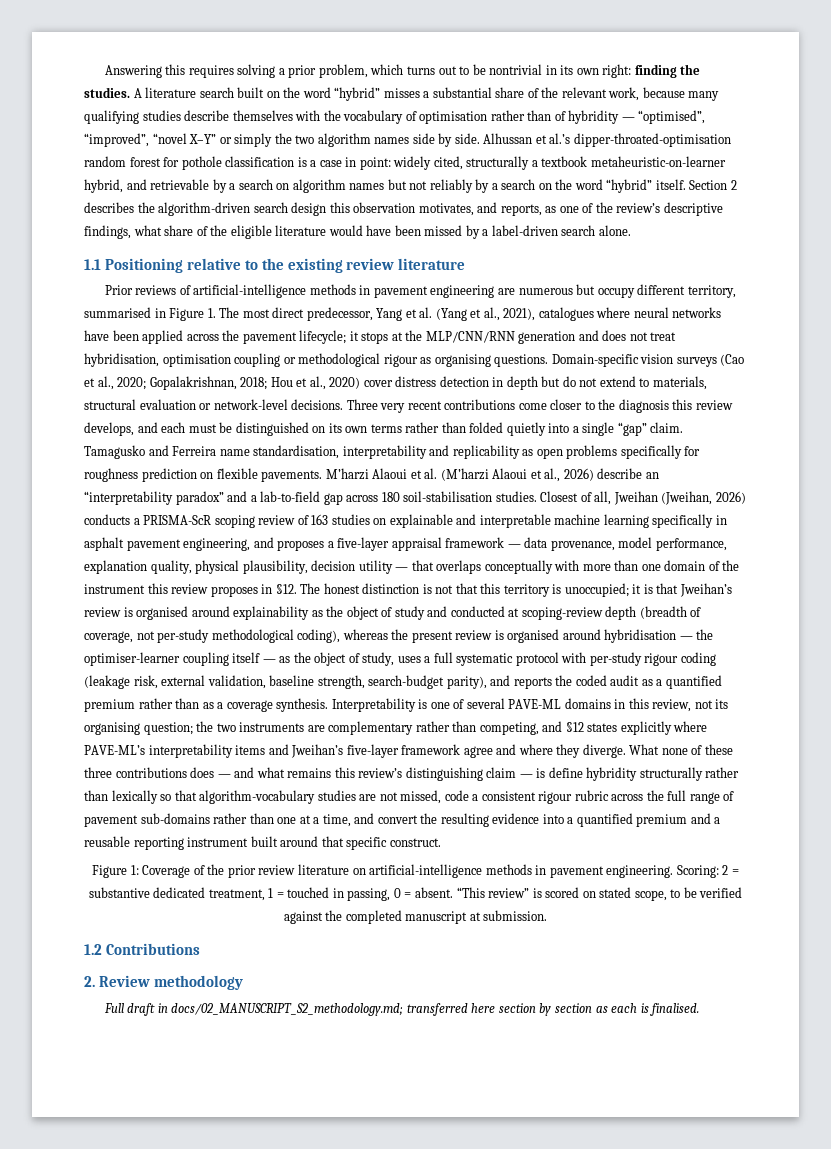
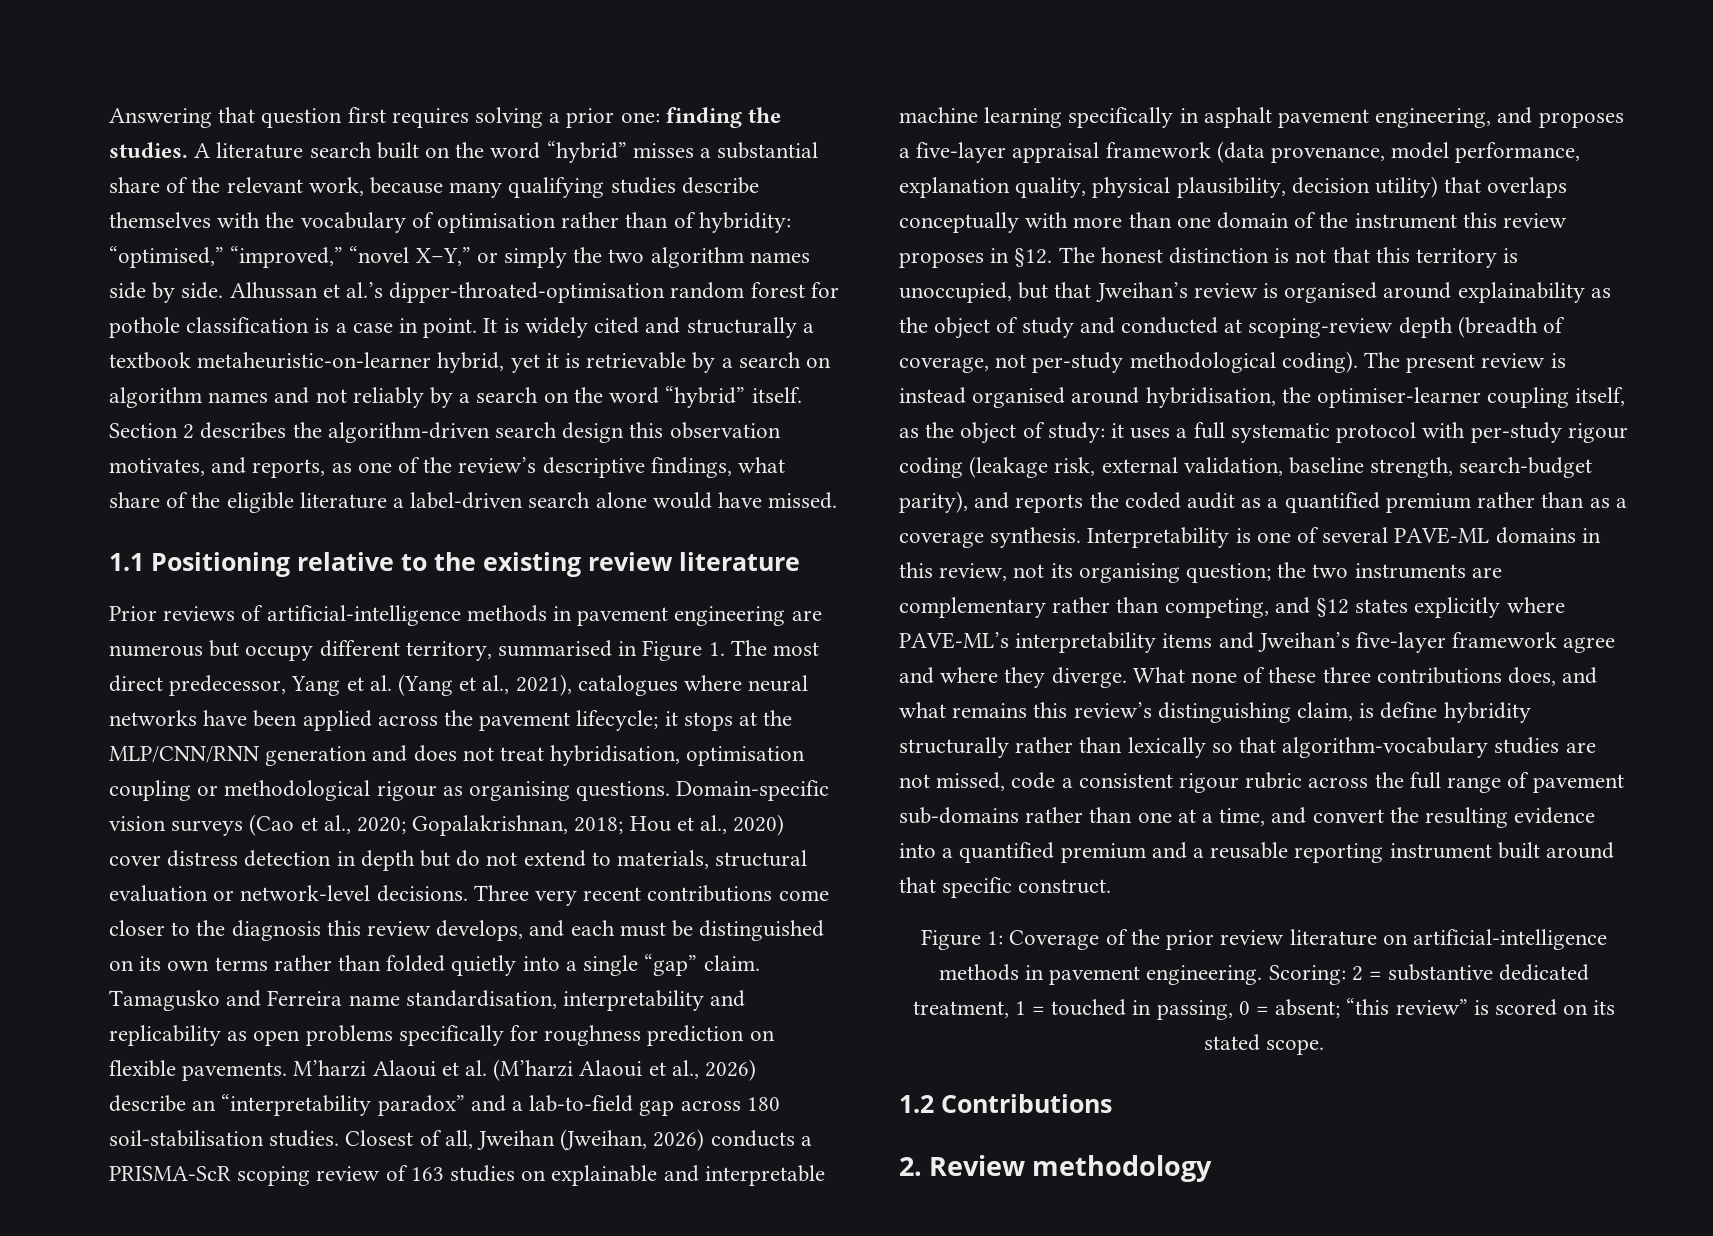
[165,64,186,75] this -> [218,107,386,128] that question first
[318,64,632,78] problem, which turns out to be nontrivial in its own right: -> [620,112,660,123] one:
[568,110,706,124] [84,133,217,147] hybridity — “optimised”, “improved”, “novel X–Y” -> [698,212,791,233] [109,246,471,268] hybridity: “optimised,” “improved,” “novel X–Y,”
[359,156,463,170] point: widely cited, -> [423,317,681,338] point. It is widely cited and
[126,179,147,190] and -> [510,353,581,373] yet it is
[387,179,407,190] but -> [274,387,310,404] and
[328,225,631,239] would have been missed by a label-driven search alone. -> [393,492,838,509] a label-driven search alone would have missed.
[507,537,548,548] — data -> [1216,141,1265,163] (data
[358,560,409,574] utility — -> [1375,176,1439,198] utility)
[564,583,653,597] unoccupied; it is -> [899,282,1049,303] unoccupied, but
[297,629,409,643] coding), whereas the -> [1281,351,1401,373] coding). The
[507,629,693,643] organised around hybridisation — -> [899,387,1276,408] instead organised around hybridisation,
[232,652,395,666] itself — as the object of study, -> [1575,387,1626,406] [899,422,1125,444] itself, as the object of study: it
[190,767,231,778] does — -> [1508,667,1557,686] does,
[486,767,533,778] claim — -> [1297,702,1354,721] claim,
[415,887,485,898] absent. “This -> [1275,998,1390,1018] absent; “this
[599,887,743,901] [283,910,548,924] stated scope, to be verified against the completed manuscript at submission. -> [1593,1000,1616,1015] [1203,1034,1325,1055] its stated scope.
[103,1003,700,1016] // Full draft in docs/02_MANUSCRIPT_S2_methodology.md; transferred here section by section as each is finalised. -> (1213, 1168) none

